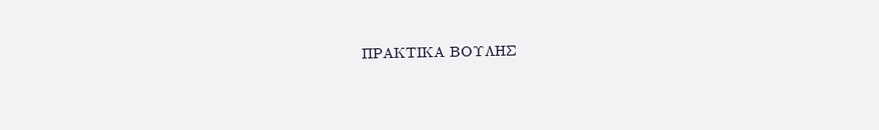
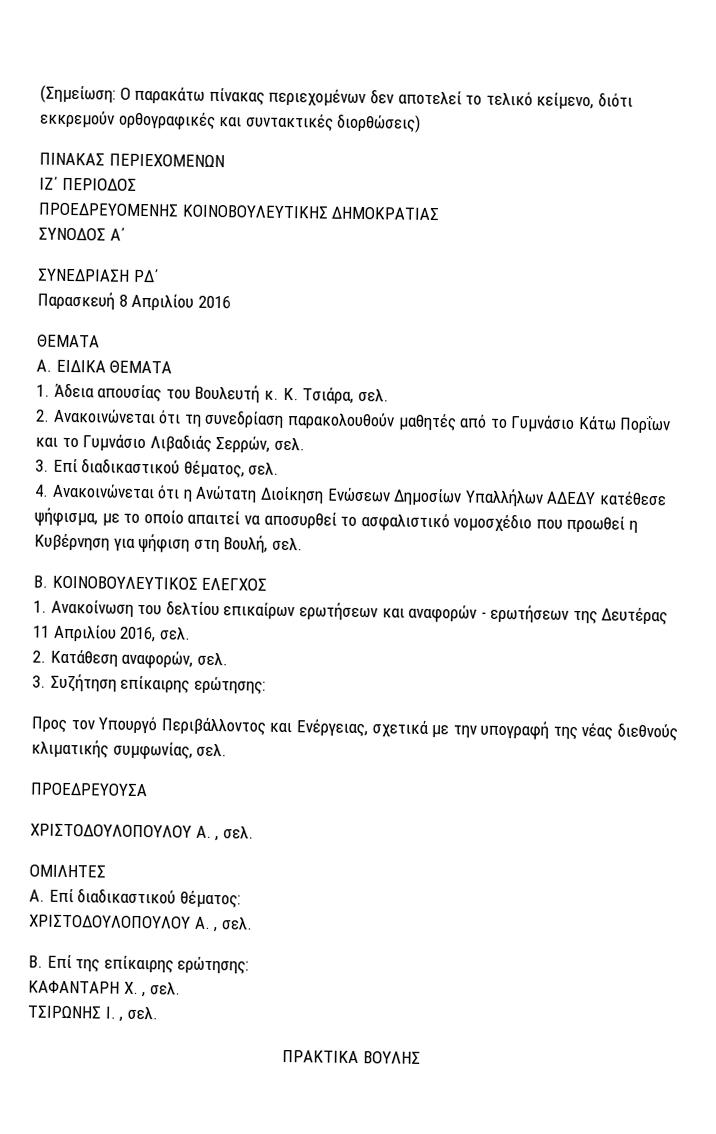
(361, 53) none -> [40,84,633,110] [40,110,422,133] [39,152,225,168] [39,176,137,191] [38,202,440,221] [38,227,125,241] [37,268,159,283] [37,291,231,311] [37,334,100,348] [36,359,173,374] [36,382,389,404] [35,408,672,434] [35,434,305,453] [35,458,280,479] [34,483,667,507] [34,507,639,533] [34,533,303,553] [33,575,268,591] [33,599,669,626] [32,624,191,643] [32,649,228,669] [32,673,266,695] [31,716,679,742] [31,739,228,760] [30,782,147,797] [30,823,254,842] [29,864,106,878] [29,888,241,909] [29,914,253,933] [28,954,250,975] [28,980,181,998] [27,1005,158,1022] (Σημείωση: Ο παρακάτω πίνακας περιεχομένων δεν αποτελεί το τελικό κείμενο, διότι εκκρεμούν ορθογραφικές και συντακτικές διορθώσεις) // ΠΙΝΑΚΑΣ ΠΕΡΙΕΧΟΜΕΝΩΝ // ΙΖ΄ ΠΕΡΙΟΔΟΣ // ΠΡΟΕΔΡΕΥΟΜΕΝΗΣ ΚΟΙΝΟΒΟΥΛΕΥΤΙΚΗΣ ΔΗΜΟΚΡΑΤΙΑΣ // ΣΥΝΟΔΟΣ Α΄ // ΣΥΝΕΔΡΙΑΣΗ ΡΔ΄ // Παρασκευή 8 Απριλίου 2016 // ΘΕΜΑΤΑ // Α. ΕΙΔΙΚΑ ΘΕΜΑΤΑ // 1. Άδεια απουσίας του Βουλευτή κ. Κ. Τσιάρα, σελ. // 2. Ανακοινώνεται ότι τη συνεδρίαση παρακολουθούν μαθητές από το Γυμνάσιο Κάτω Πορΐων και το Γυμνάσιο Λιβαδιάς Σερρών, σελ. // 3. Επί διαδικαστικού θέματος, σελ. // 4. Ανακοινώνεται ότι η Ανώτατη Διοίκηση Ενώσεων Δημοσίων Υπαλλήλων ΑΔΕΔΥ κατέθεσε ψήφισμα, με το οποίο απαιτεί να αποσυρθεί το ασφαλιστικό νομοσχέδιο που προωθεί η Κυβέρνηση για ψήφιση στη Βουλή, σελ. // Β. ΚΟΙΝΟΒΟΥΛΕΥΤΙΚΟΣ ΕΛΕΓΧΟΣ // 1. Ανακοίνωση του δελτίου επικαίρων ερωτήσεων και αναφορών - ερωτήσεων της Δευτέρας 11 Απριλίου 2016, σελ. // 2. Κατάθεση αναφορών, σελ. // 3. Συζήτηση επίκαιρης ερώτησης: // Προς τον Υπουργό Περιβάλλοντος και Ενέργειας, σχετικά με την υπογραφή της νέας διεθνούς κλιματικής συμφωνίας, σελ. // ΠΡΟΕΔΡΕΥΟΥΣΑ // ΧΡΙΣΤΟΔΟΥΛΟΠΟΥΛΟΥ Α. , σελ. // ΟΜΙΛΗΤΕΣ // Α. Επί διαδικαστικού θέματος: // ΧΡΙΣΤΟΔΟΥΛΟΠΟΥΛΟΥ Α. , σελ. // Β. Επί της επίκαιρης ερώτησης: // ΚΑΦΑΝΤΑΡΗ Χ. , σελ. // ΤΣΙΡΩΝΗΣ Ι. , σελ. //

